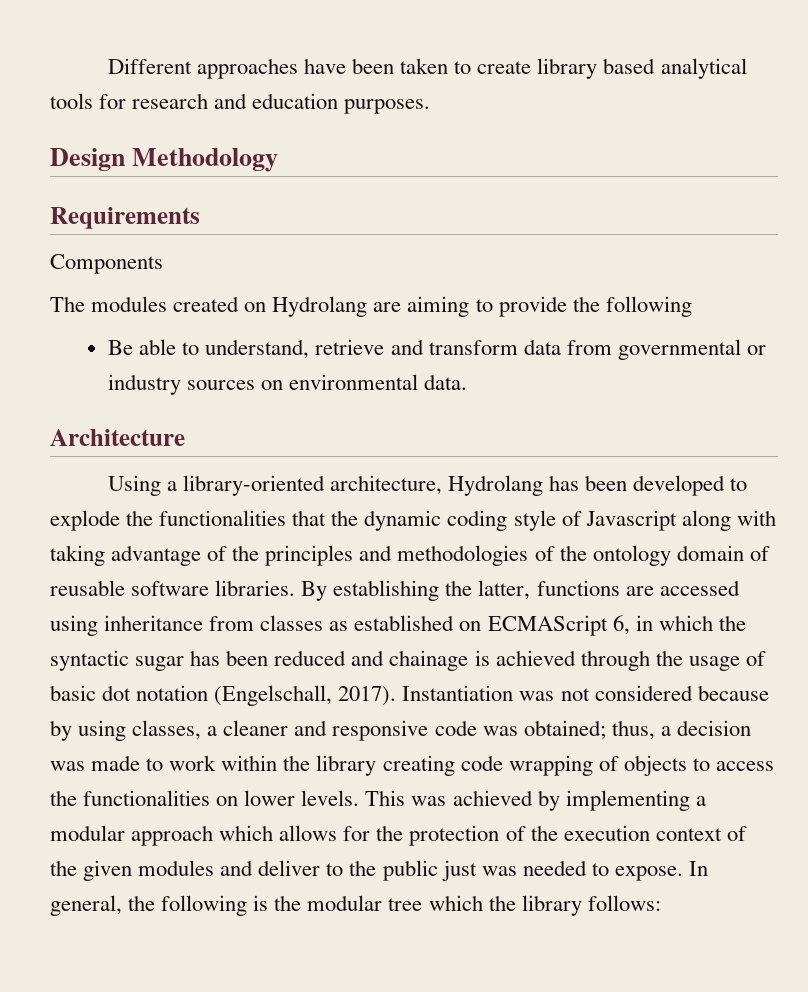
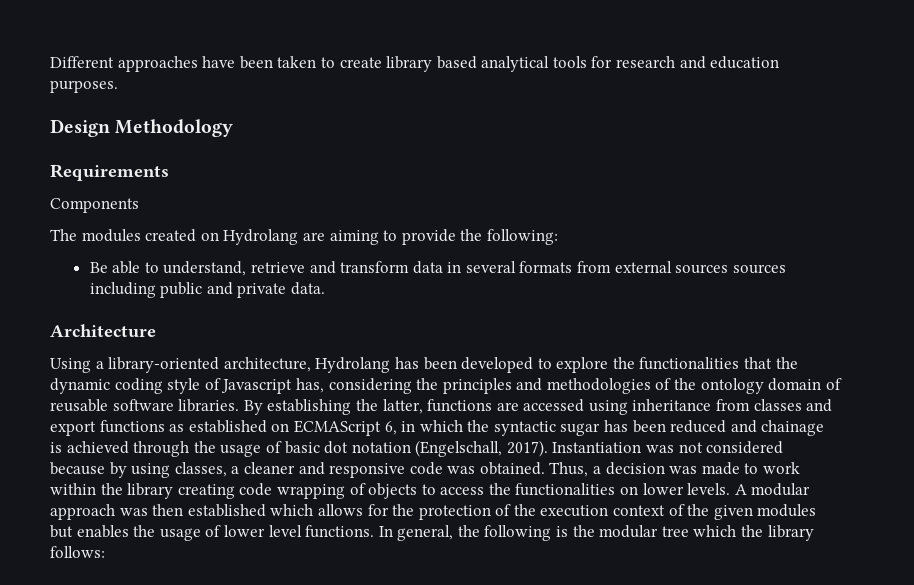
[605,296,692,317] following -> [486,229,558,245] following:
[566,339,766,360] [108,374,419,395] from governmental or industry sources on environmental -> [447,261,786,274] [89,282,287,298] in several formats from external sources sources including public and private
[50,510,120,531] explode -> [556,357,609,373] explore
[681,510,776,531] [50,545,228,566] along with taking advantage of -> [295,378,412,394] has, considering
(324, 623) none -> [806,399,833,412] [50,420,165,436] and export functions
[523,720,655,740] obtained; thus, -> [479,462,589,477] obtained. Thus,
[365,790,706,811] [50,825,214,846] This was achieved by implementing a modular approach -> [734,483,811,496] [50,504,266,520] A modular approach was then established
[220,860,683,881] and deliver to the public just was needed to expose. -> [50,525,375,541] but enables the usage of lower level functions.

